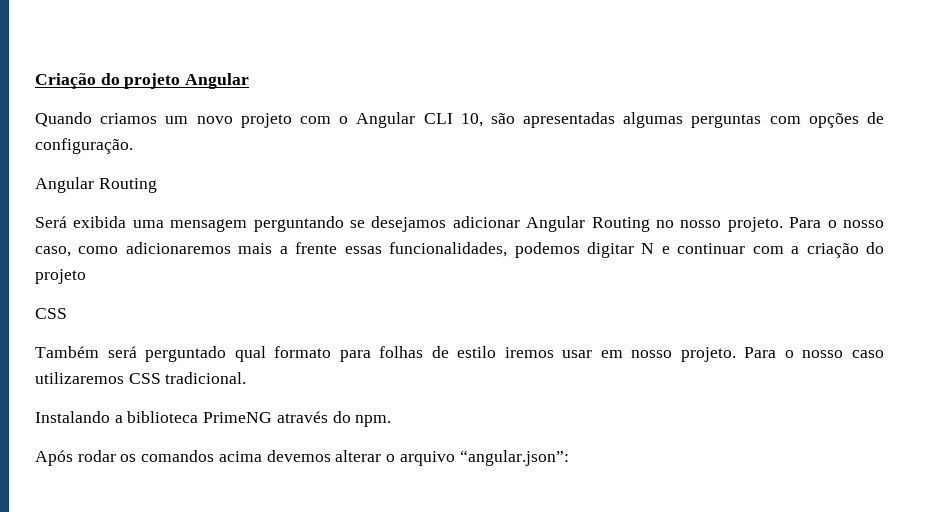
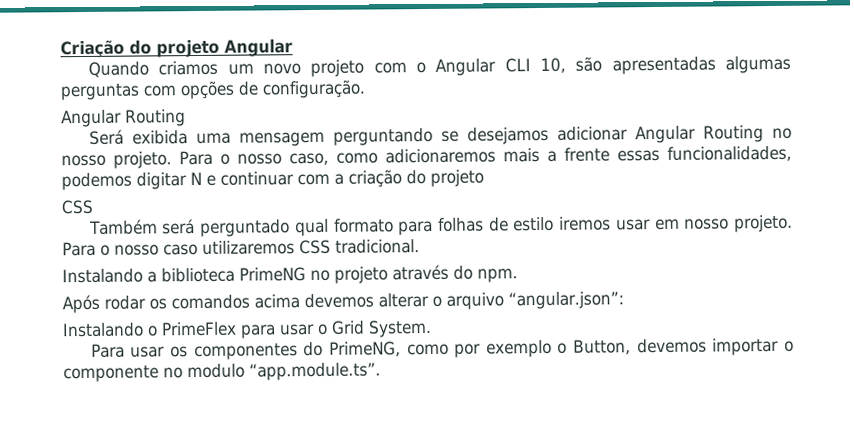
(273, 417) none -> [310,266,388,284] no projeto
(569, 458) none -> [62,319,432,339] [90,337,794,361] [63,362,381,383] // Instalando o PrimeFlex para usar o Grid System. // Para usar os componentes do PrimeNG, como por exemplo o Button, devemos importar o componente no modulo “app.module.ts”.

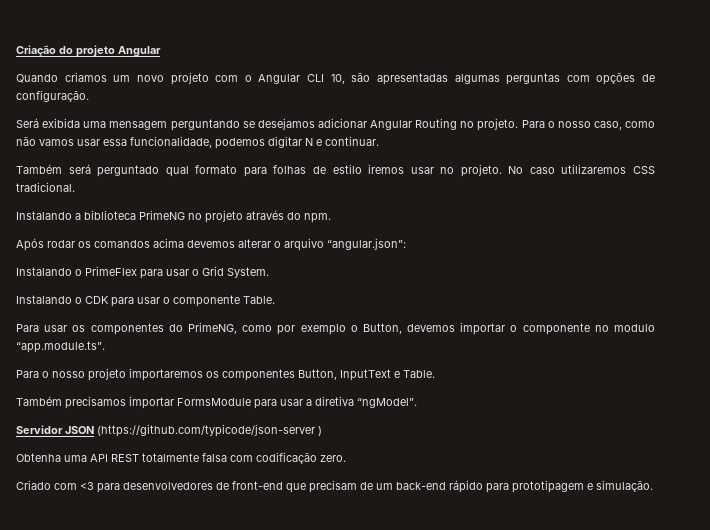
[61,109,186,128] // Angular Routing -> (89, 96) none
[61,154,106,167] nosso -> (475, 124) none
[385,145,792,164] [61,169,484,191] [61,199,94,215] adicionaremos mais a frente essas funcionalidades, podemos digitar N e continuar com a criação do projeto // CSS -> [16,136,379,149] não vamos usar essa funcionalidade, podemos digitar N e continuar.
[654,214,793,233] [62,241,159,257] em nosso projeto. Para o nosso -> [440,164,524,177] no projeto. No
(432, 328) none -> [16,295,275,307] // Instalando o CDK para usar o componente Table.
(381, 371) none -> [16,368,435,381] [16,396,417,409] [16,424,322,437] [16,452,346,464] [16,480,653,493] // Para o nosso projeto importaremos os componentes Button, InputText e Table. // Também precisamos importar FormsModule para usar a diretiva “ngModel”. // Servidor JSON (https://github.com/typicode/json-server ) // Obtenha uma API REST totalmente falsa com codificação zero. // Criado com <3 para desenvolvedores de front-end que precisam de um back-end rápido para prototipagem e simulação.

